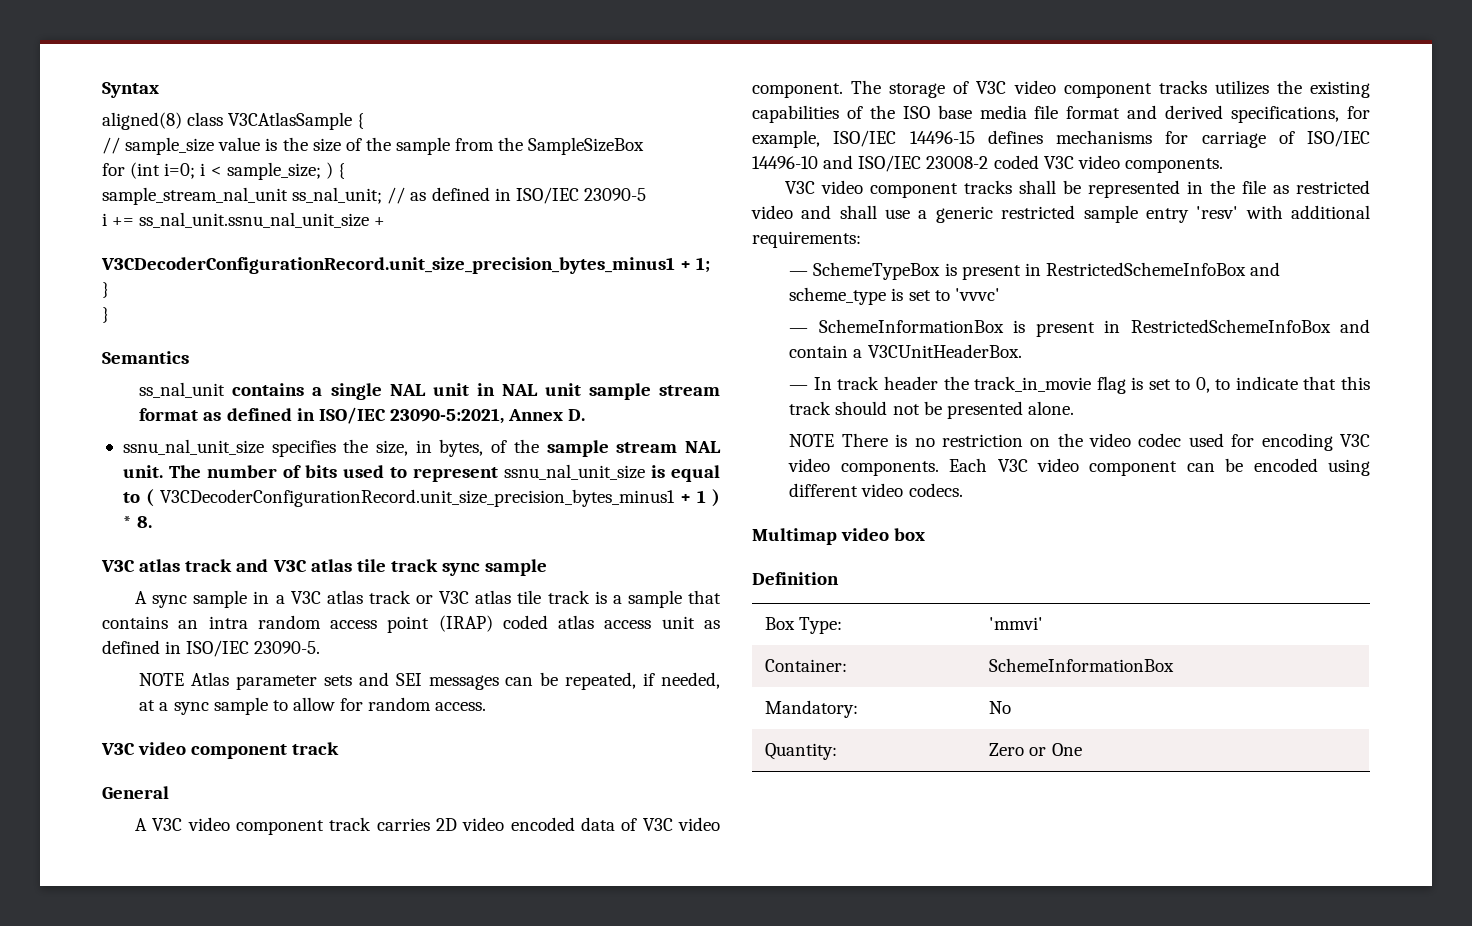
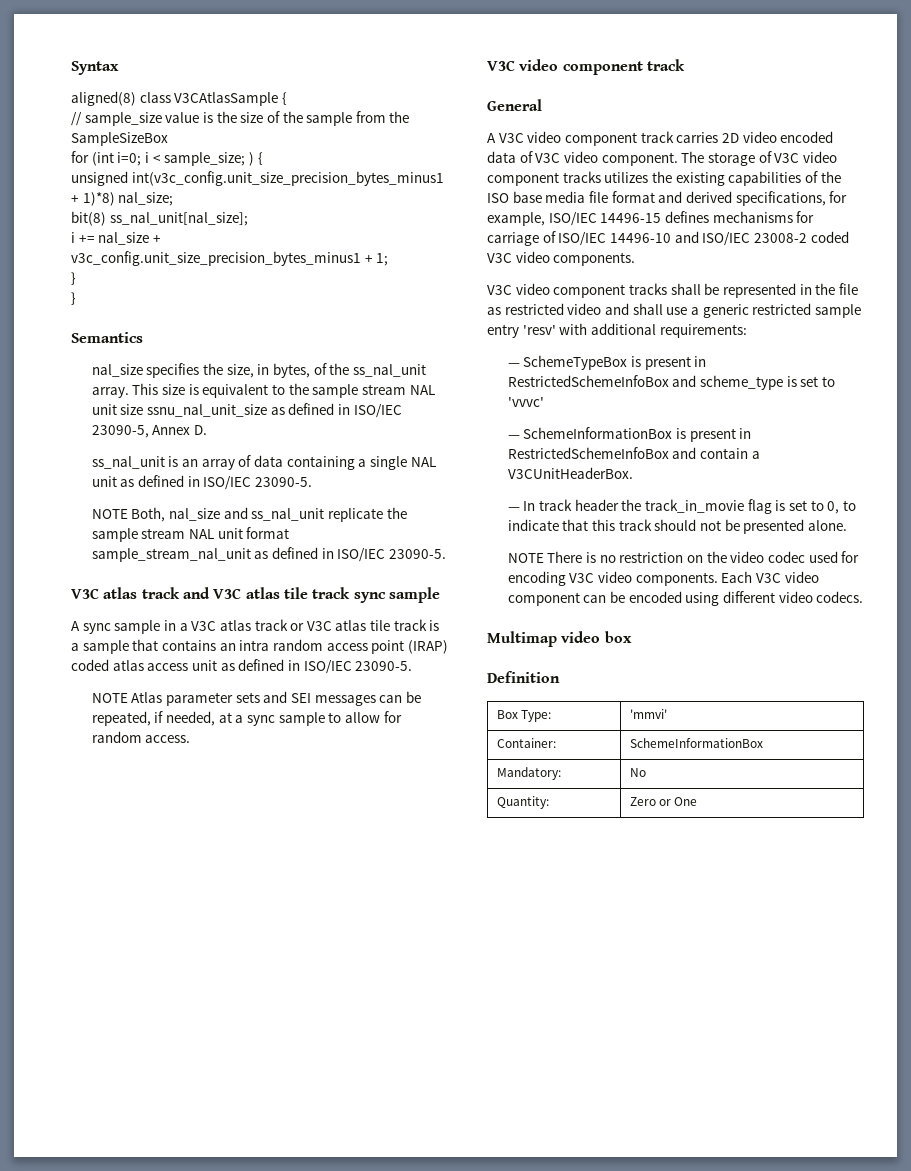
[102,187,646,205] sample_stream_nal_unit ss_nal_unit; // as defined in ISO/IEC 23090-5 -> [71,171,444,186] [71,192,174,206] [71,211,248,226] unsigned int(v3c_config.unit_size_precision_bytes_minus1 + 1)*8) nal_size; // bit(8) ss_nal_unit[nal_size];
[139,212,386,228] [101,257,675,274] ss_nal_unit.ssnu_nal_unit_size + // V3CDecoderConfigurationRecord.unit_size_precision_bytes_minus1 -> [98,232,161,245] [71,251,361,266] nal_size + v3c_config.unit_size_precision_bytes_minus1
[139,382,720,400] [139,407,586,424] [122,439,264,455] ss_nal_unit contains a single NAL unit in NAL unit sample stream format as defined in ISO/IEC 23090-5:2021, Annex D. // ssnu_nal_unit_size -> [91,364,143,377] nal_size
[546,440,722,457] [122,464,720,482] [122,489,720,507] [122,516,153,528] sample stream NAL unit. The number of bits used to represent ssnu_nal_unit_size is equal to ( V3CDecoderConfigurationRecord.unit_size_precision_bytes_minus1 + 1 ) * 8. -> [352,364,426,377] [91,383,435,398] [91,403,402,418] [91,425,208,438] [91,455,436,470] [91,475,313,490] [91,507,407,522] [91,527,290,542] [91,547,447,562] ss_nal_unit array. This size is equivalent to the sample stream NAL unit size ssnu_nal_unit_size as defined in ISO/IEC 23090-5, Annex D. // ss_nal_unit is an array of data containing a single NAL unit as defined in ISO/IEC 23090-5. // NOTE Both, nal_size and ss_nal_unit replicate the sample stream NAL unit format sample_stream_nal_unit as defined in ISO/IEC 23090-5.

